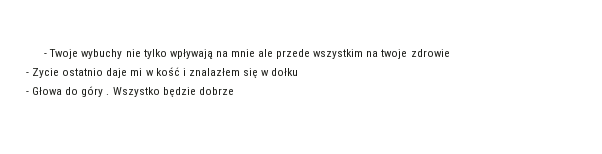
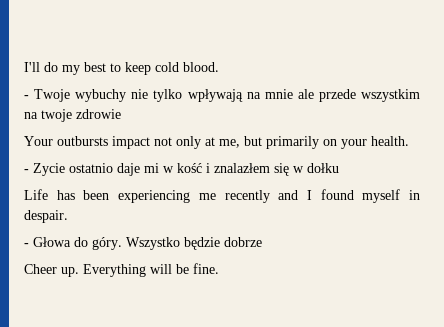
(44, 55) none -> [24,62,219,75] I'll do my best to keep cold blood. //
(450, 53) none -> [24,136,409,149] // Your outbursts impact not only at me, but primarily on your health.
(299, 72) none -> [24,189,420,203] [24,210,68,223] // Life has been experiencing me recently and I found myself in despair.
[81,86,110,97] góry . -> [92,237,122,250] góry.
(234, 91) none -> [24,263,219,277] // Cheer up. Everything will be fine.

